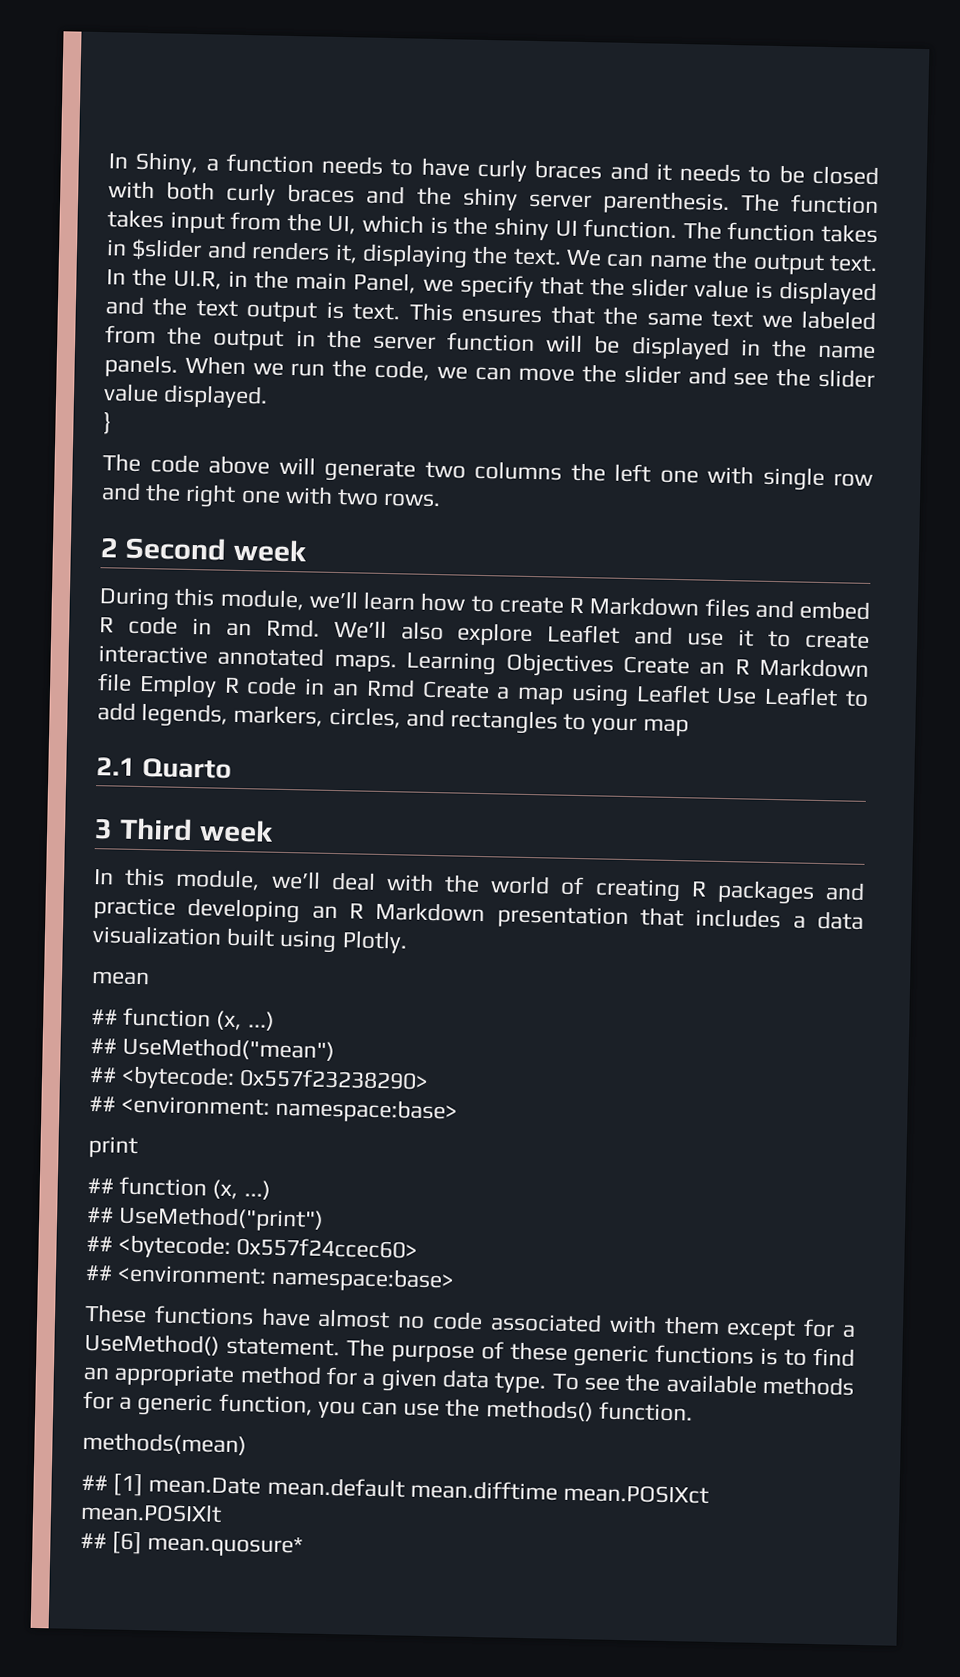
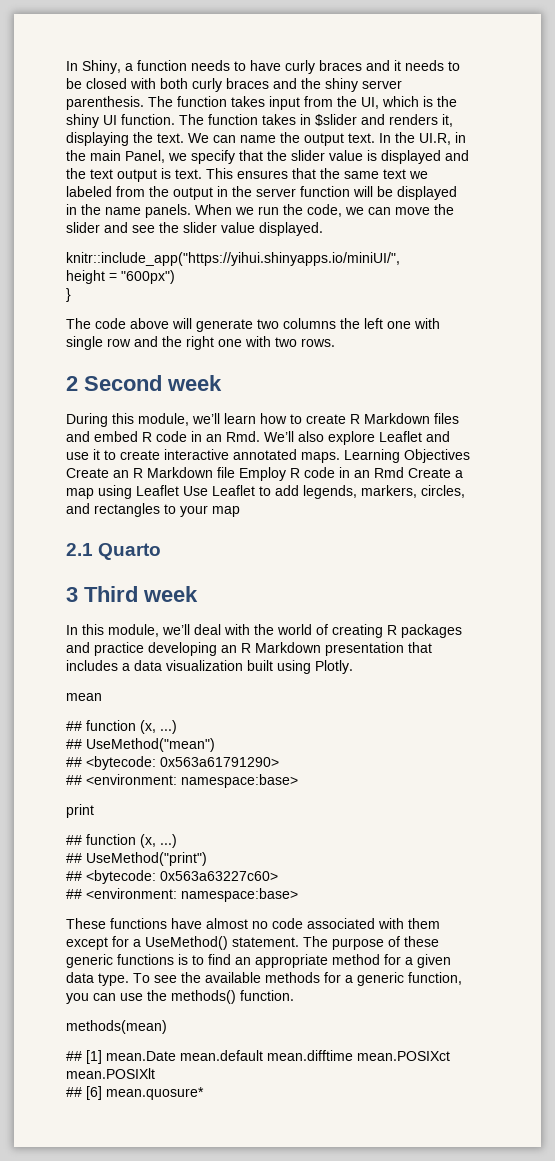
(269, 396) none -> [66,252,400,266] [66,270,175,284] // knitr::include_app("https://yihui.shinyapps.io/miniUI/", // height = "600px")
[239,1068,430,1090] 0x557f23238290> -> [160,757,279,767] 0x563a61791290>
[236,1237,419,1259] 0x557f24ccec60> -> [160,871,278,881] 0x563a63227c60>

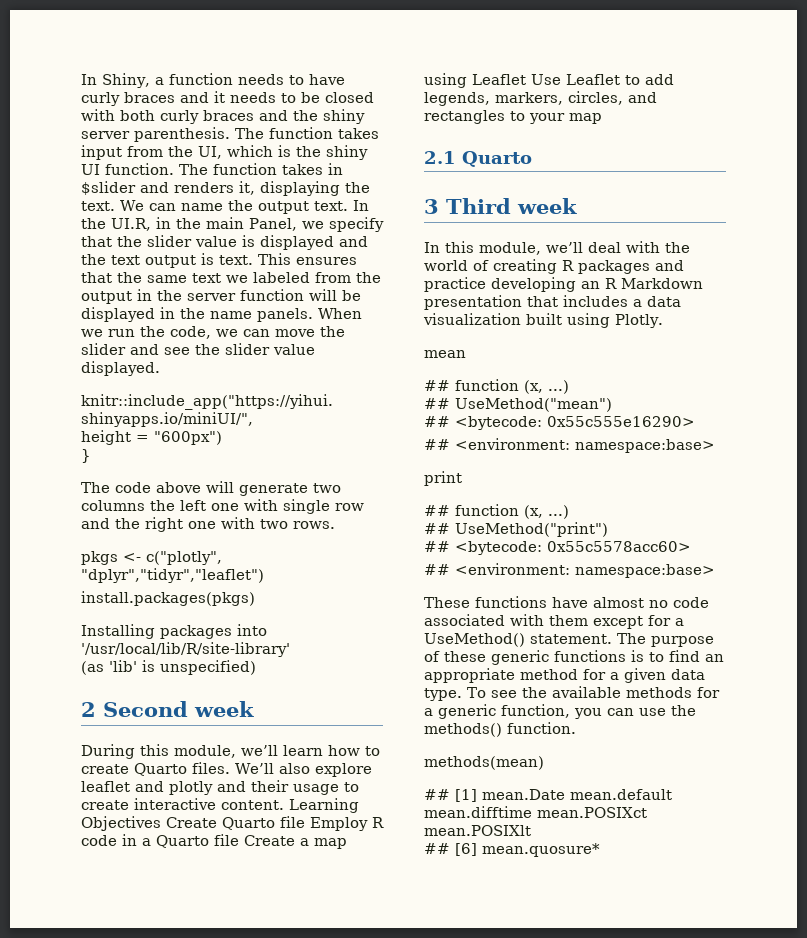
(335, 342) none -> [81,551,222,565] [81,568,264,583] [81,591,255,606] [81,624,267,639] [81,642,290,657] [81,660,256,675] // pkgs <- c("plotly", "dplyr","tidyr","leaflet") // install.packages(pkgs) // Installing packages into '/usr/local/lib/R/site-library' // (as 'lib' is unspecified)
[350,413,459,424] [66,431,450,445] [66,449,100,460] R Markdown files and embed R code in an Rmd. We’ll also explore Leaflet and use it -> [134,762,372,777] [81,780,339,795] Quarto files. We’ll also explore leaflet and plotly and their usage
[233,449,340,463] annotated maps. -> [221,800,284,810] content.
[113,467,213,478] an R Markdown -> [222,817,275,830] Quarto
[354,467,404,478] an Rmd -> [142,834,239,848] a Quarto file
[160,757,279,767] 0x563a61791290> -> [547,416,695,427] 0x55c555e16290>
[160,871,278,881] 0x563a63227c60> -> [547,541,691,552] 0x55c5578acc60>

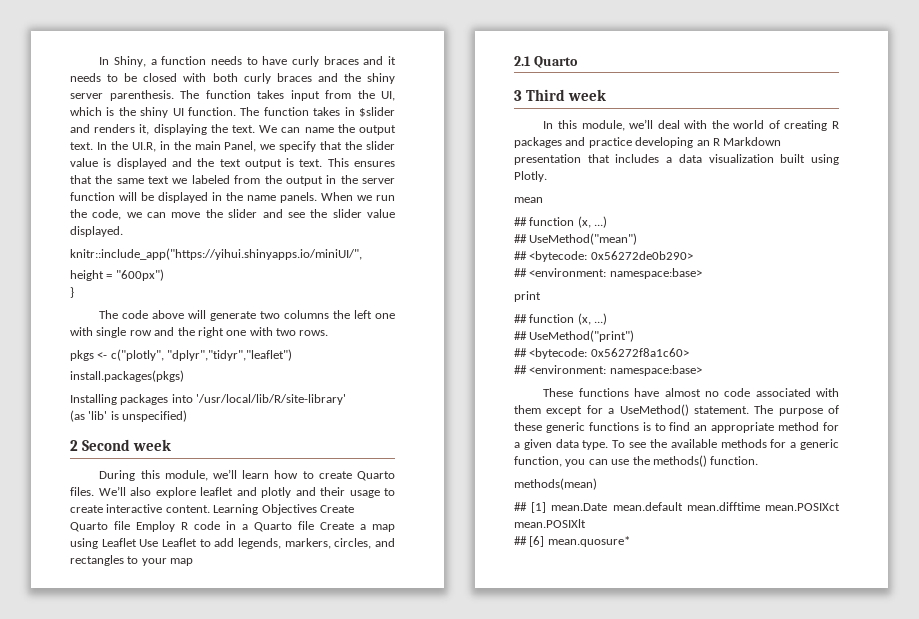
[547,416,695,427] 0x55c555e16290> -> [590,251,693,260] 0x56272de0b290>
[547,541,691,552] 0x55c5578acc60> -> [590,348,689,357] 0x56272f8a1c60>

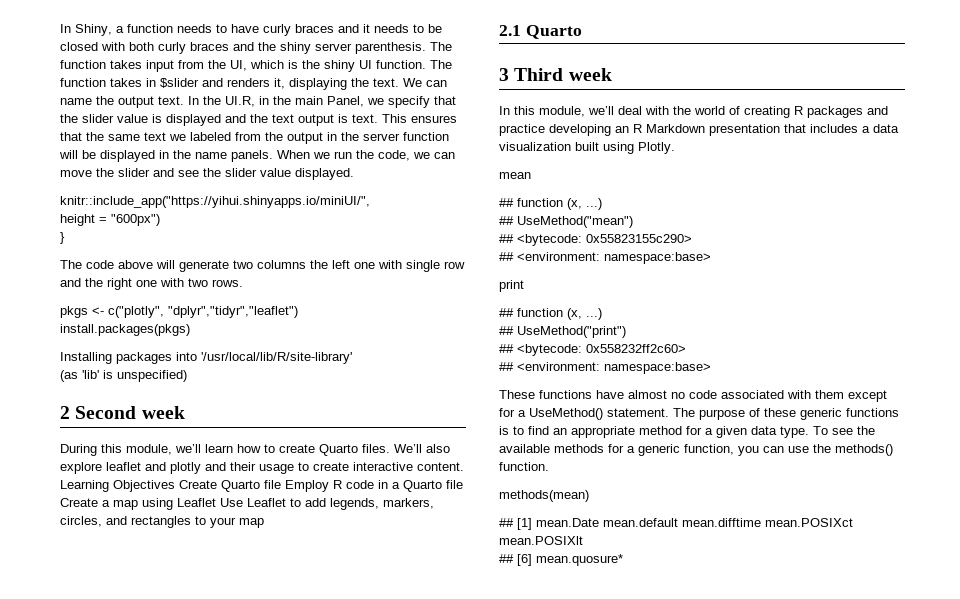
[590,251,693,260] 0x56272de0b290> -> [586,234,692,243] 0x55823155c290>
[590,348,689,357] 0x56272f8a1c60> -> [586,344,686,353] 0x558232ff2c60>

